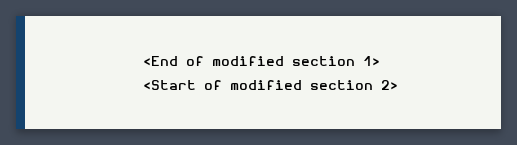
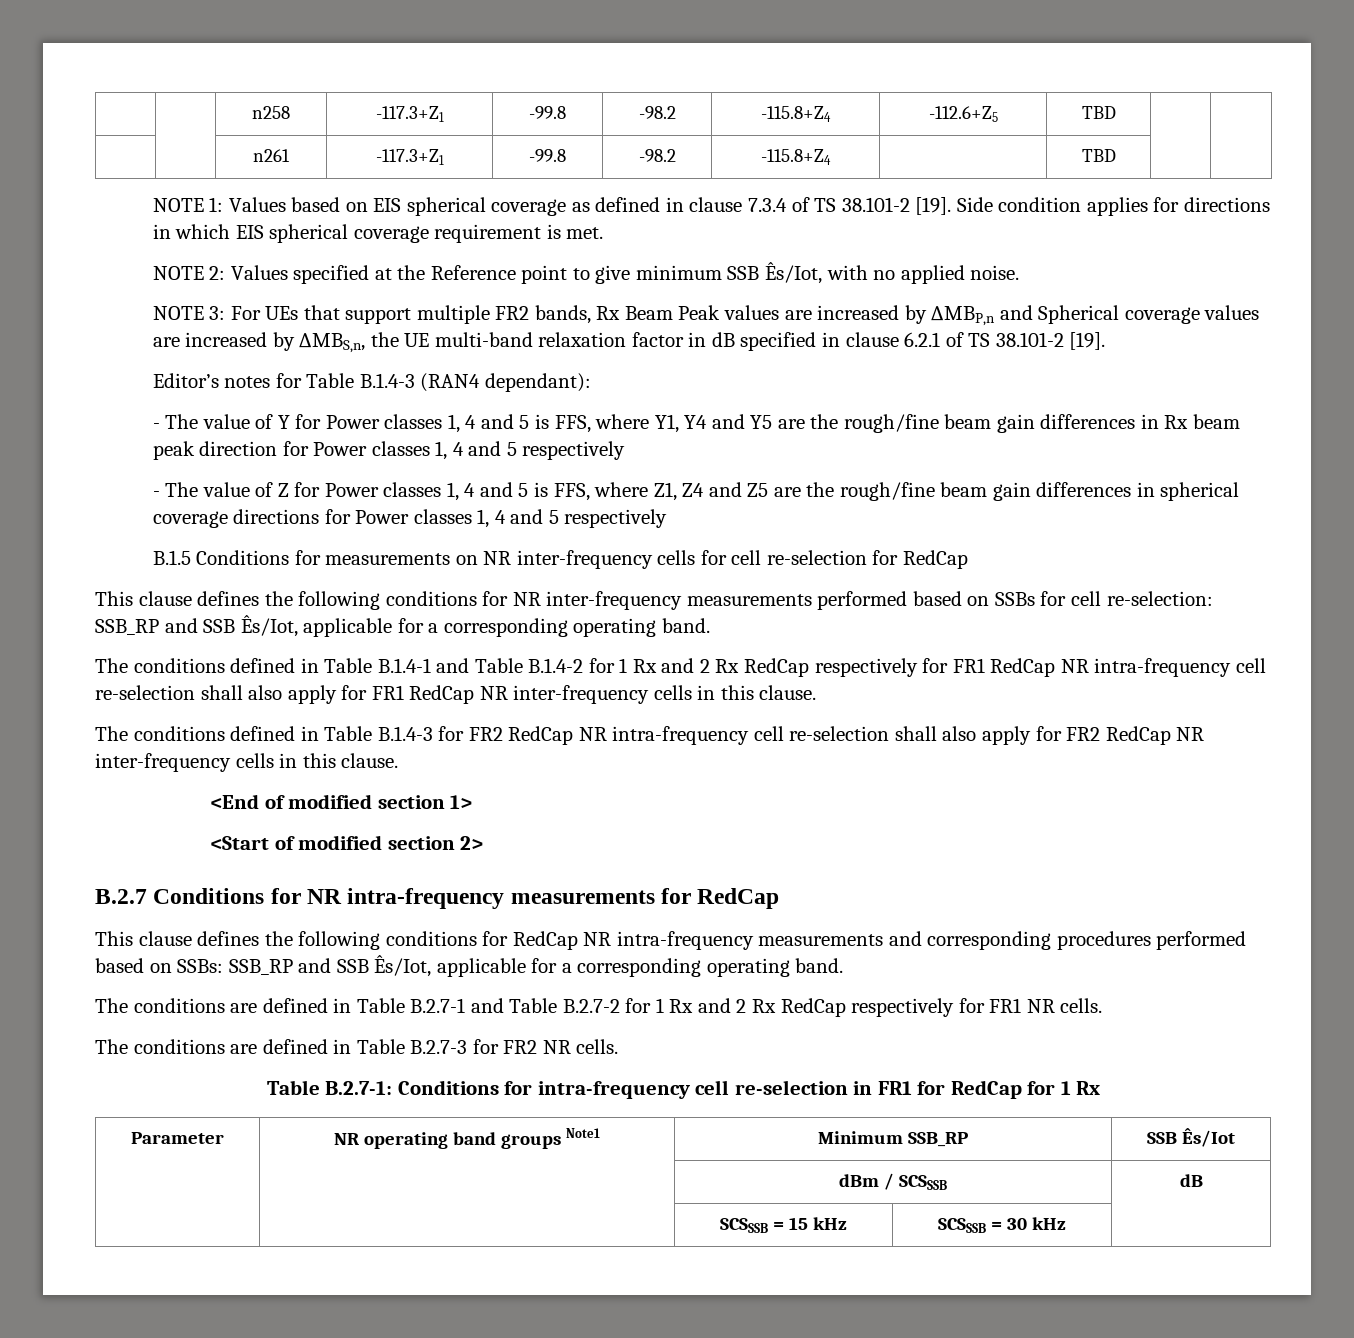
(142, 61) none -> [252,106,290,119] [375,106,444,122] [529,106,566,119] [638,106,676,119] [761,106,831,122] [928,106,998,122] [1081,106,1116,119] [253,149,290,162] [375,149,444,165] [529,149,566,162] [638,149,676,162] [761,149,831,165] [1081,149,1116,162] [152,197,1270,216] [152,224,604,243] [152,262,1020,284] [152,305,1260,326] [152,332,1106,353] [152,373,591,392] [152,414,1240,433] [152,441,626,460] [152,482,1240,501] [152,509,668,528] [152,550,968,569] [95,591,1213,610] [95,615,710,637] [95,658,1266,677] [95,685,817,704] [95,726,1205,745] [95,753,399,772] | | n258 | -117.3+Z1 | -99.8 | -98.2 | -115.8+Z4 | -112.6+Z5 | TBD | | // | | n261 | -117.3+Z1 | -99.8 | -98.2 | -115.8+Z4 | | TBD | | // NOTE 1: Values based on EIS spherical coverage as defined in clause 7.3.4 of TS 38.101-2 [19]. Side condition applies for directions in which EIS spherical coverage requirement is met. // NOTE 2: Values specified at the Reference point to give minimum SSB Ês/Iot, with no applied noise. // NOTE 3: For UEs that support multiple FR2 bands, Rx Beam Peak values are increased by ∆MBP,n and Spherical coverage values are increased by ∆MBS,n, the UE multi-band relaxation factor in dB specified in clause 6.2.1 of TS 38.101-2 [19]. // Editor’s notes for Table B.1.4-3 (RAN4 dependant): // - The value of Y for Power classes 1, 4 and 5 is FFS, where Y1, Y4 and Y5 are the rough/fine beam gain differences in Rx beam peak direction for Power classes 1, 4 and 5 respectively // - The value of Z for Power classes 1, 4 and 5 is FFS, where Z1, Z4 and Z5 are the rough/fine beam gain differences in spherical coverage directions for Power classes 1, 4 and 5 respectively // B.1.5 Conditions for measurements on NR inter-frequency cells for cell re-selection for RedCap // This clause defines the following conditions for NR inter-frequency measurements performed based on SSBs for cell re-selection: SSB_RP and SSB Ês/Iot, applicable for a corresponding operating band. // The conditions defined in Table B.1.4-1 and Table B.1.4-2 for 1 Rx and 2 Rx RedCap respectively for FR1 RedCap NR intra-frequency cell re-selection shall also apply for FR1 RedCap NR inter-frequency cells in this clause. // The conditions defined in Table B.1.4-3 for FR2 RedCap NR intra-frequency cell re-selection shall also apply for FR2 RedCap NR inter-frequency cells in this clause. //
(398, 85) none -> [95,888,780,909] [95,931,1247,950] [95,955,844,977] [95,998,1103,1017] [95,1039,619,1054] [266,1080,1101,1099] [131,1132,224,1144] [334,1128,600,1149] [818,1131,968,1147] [1147,1128,1235,1147] [839,1173,947,1190] [1179,1174,1203,1187] [720,1217,847,1233] [938,1217,1066,1233] // B.2.7 Conditions for NR intra-frequency measurements for RedCap // This clause defines the following conditions for RedCap NR intra-frequency measurements and corresponding procedures performed based on SSBs: SSB_RP and SSB Ês/Iot, applicable for a corresponding operating band. // The conditions are defined in Table B.2.7-1 and Table B.2.7-2 for 1 Rx and 2 Rx RedCap respectively for FR1 NR cells. // The conditions are defined in Table B.2.7-3 for FR2 NR cells. // Table B.2.7-1: Conditions for intra-frequency cell re-selection in FR1 for RedCap for 1 Rx // Parameter | NR operating band groups Note1 | Minimum SSB_RP | SSB Ês/Iot // | | dBm / SCSSSB | dB // | | SCSSSB = 15 kHz | SCSSSB = 30 kHz |

